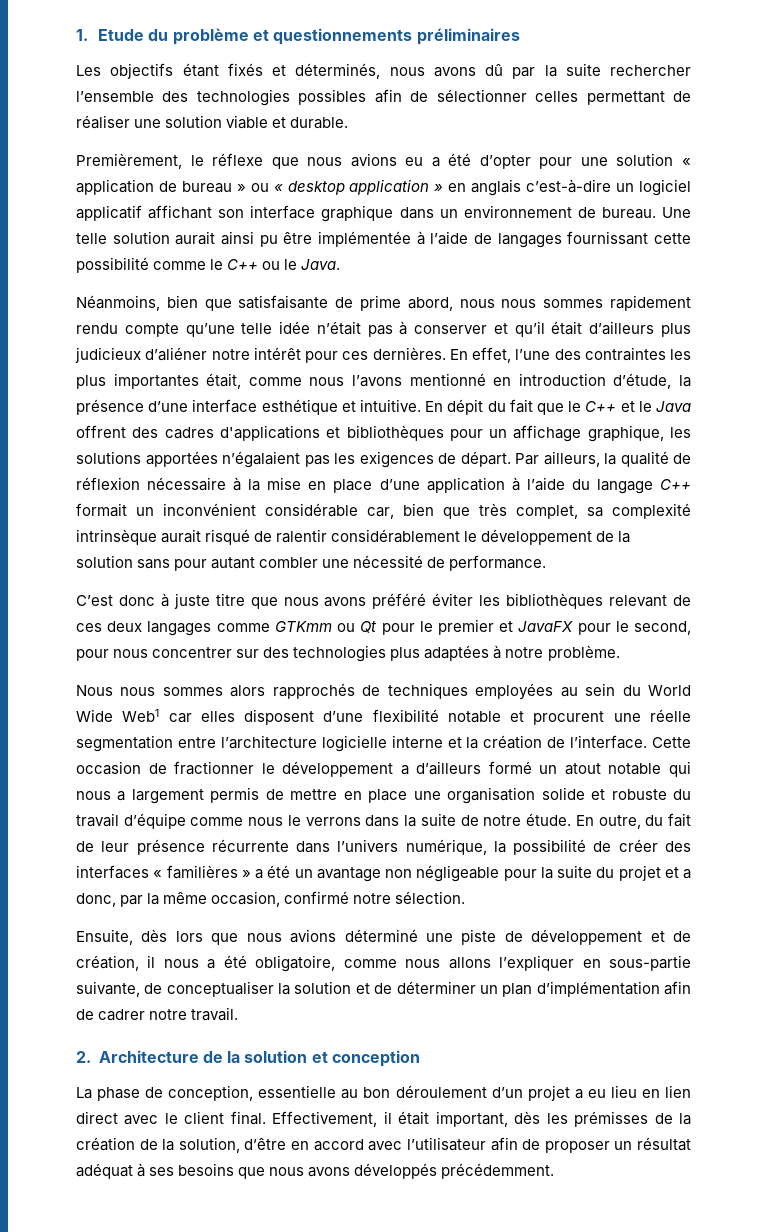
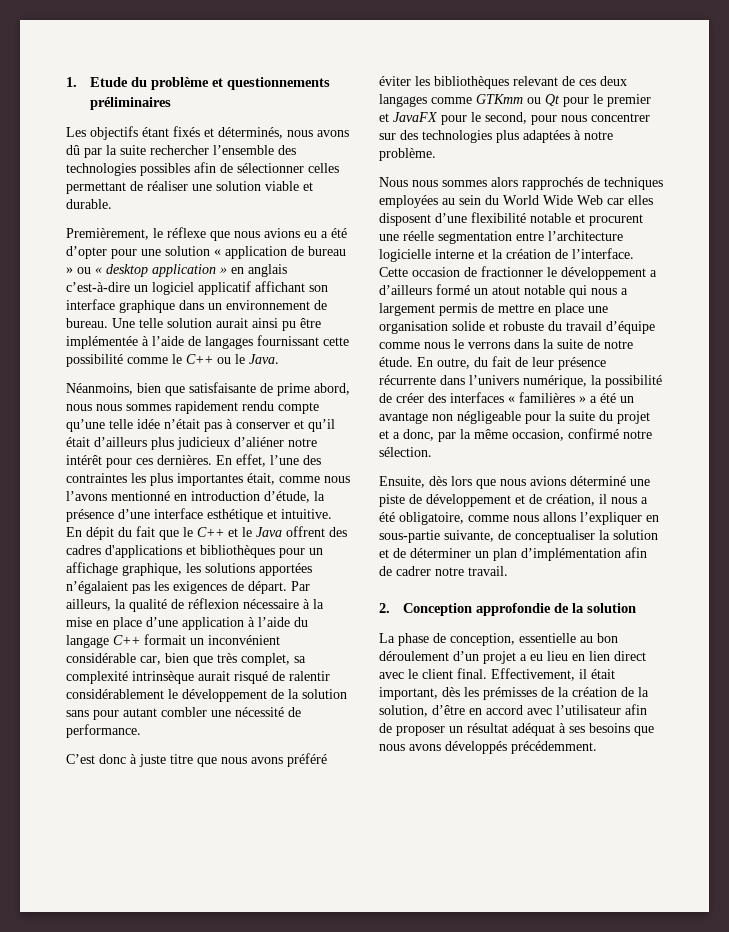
[122,709,160,722] Web1 -> [577,195,603,205] Web
[98,1050,421,1067] Architecture de la solution et conception -> [402,603,636,616] Conception approfondie de la solution

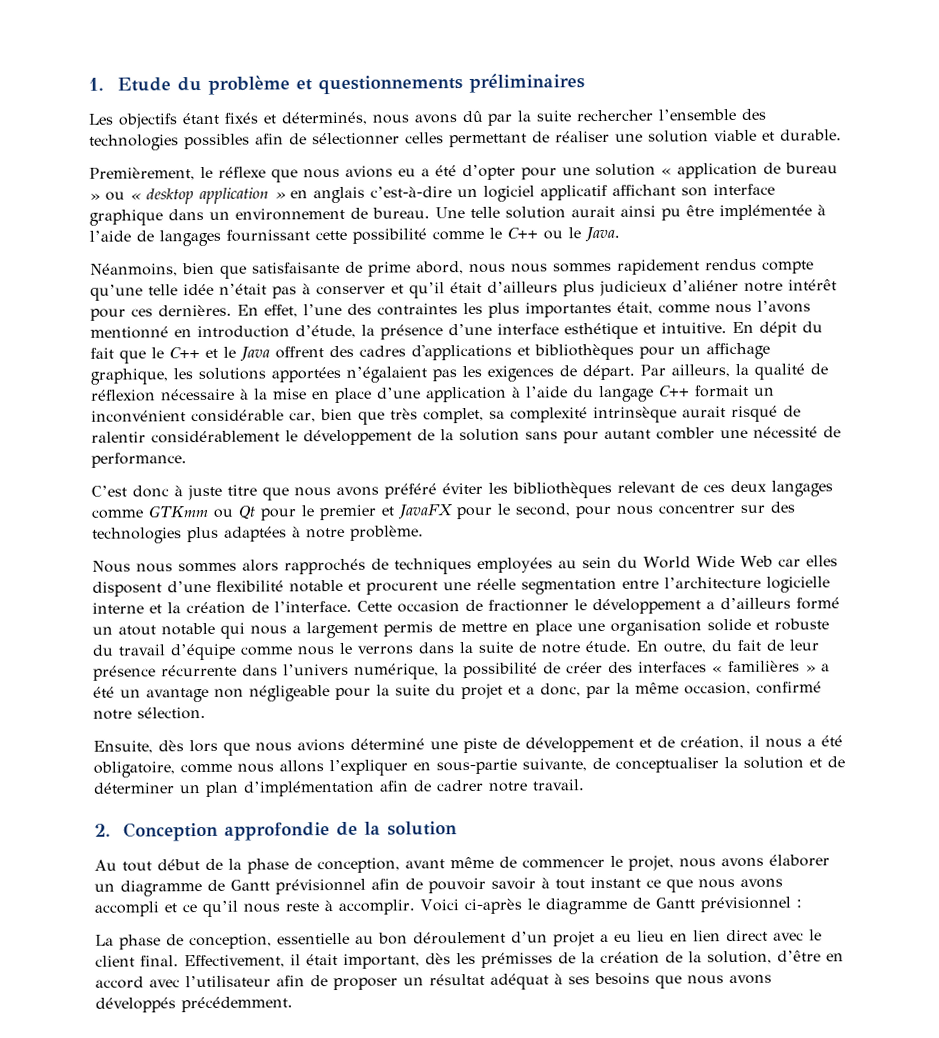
[242,401,274,411] rendu -> [705,258,757,271] rendus
(636, 608) none -> [94,854,830,874] [94,876,783,897] [94,896,802,918] // Au tout début de la phase de conception, avant même de commencer le projet, nous avons élaborer un diagramme de Gantt prévisionnel afin de pouvoir savoir à tout instant ce que nous avons accompli et ce qu’il nous reste à accomplir. Voici ci-après le diagramme de Gantt prévisionnel :

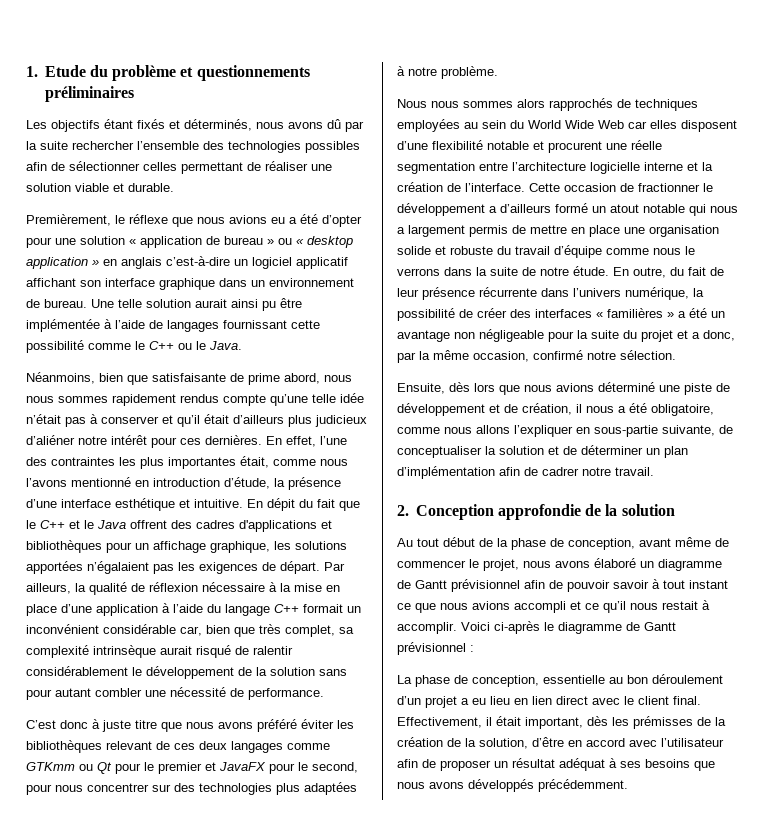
[769,854,830,867] élaborer -> [594,558,636,568] élaboré
[740,878,783,888] avons -> [472,601,510,610] avions
[285,902,319,912] reste -> [662,601,698,610] restait

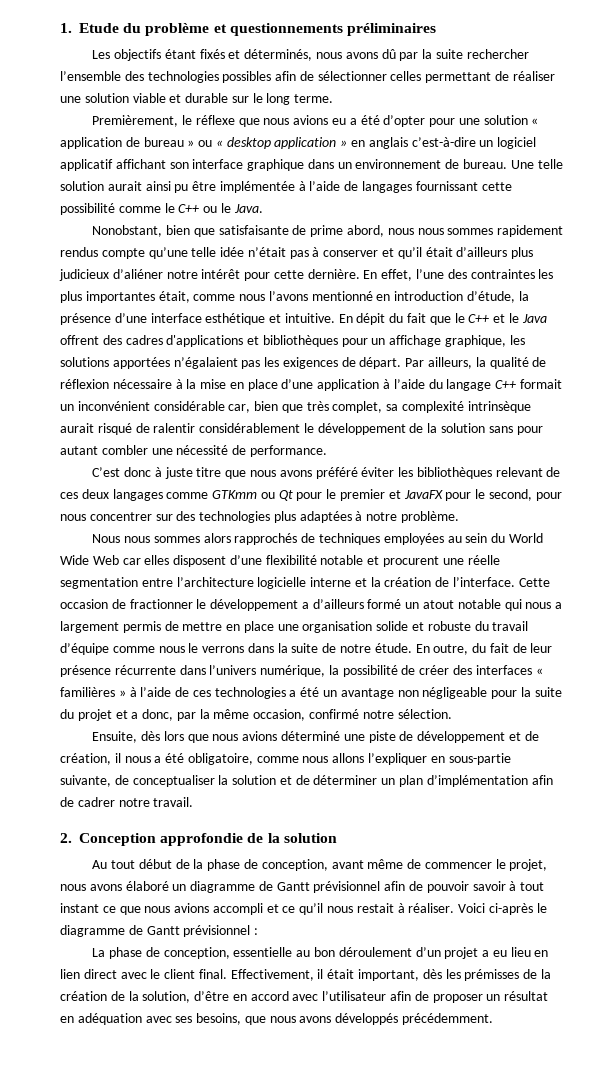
[128,183,174,192] durable. -> [185,93,334,105] durable sur le long terme.
[26,372,95,384] Néanmoins, -> [92,225,163,237] Nonobstant,
[180,435,262,445] ces dernières. -> [273,269,360,279] cette dernière.
(674, 315) none -> [129,687,286,699] à l’aide de ces technologies
[397,622,457,634] accomplir. -> [408,903,455,913] réaliser.
[559,758,690,771] adéquat à ses besoins -> [60,1013,242,1025] en adéquation avec ses besoins,

